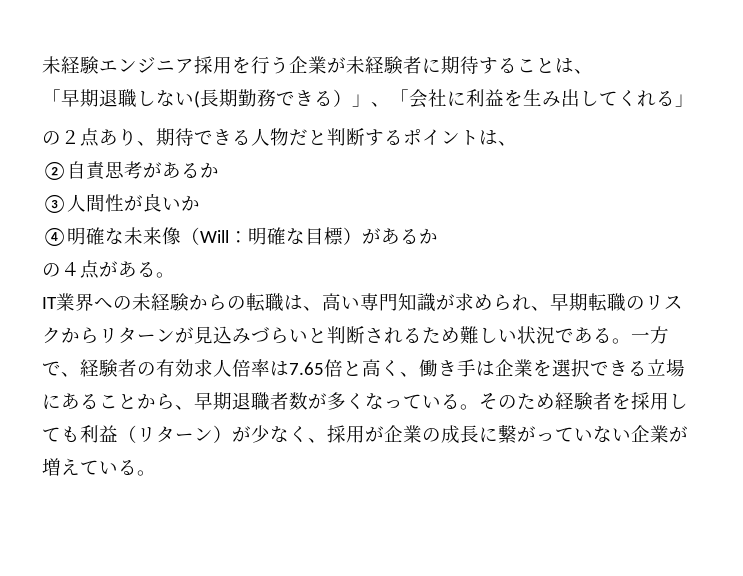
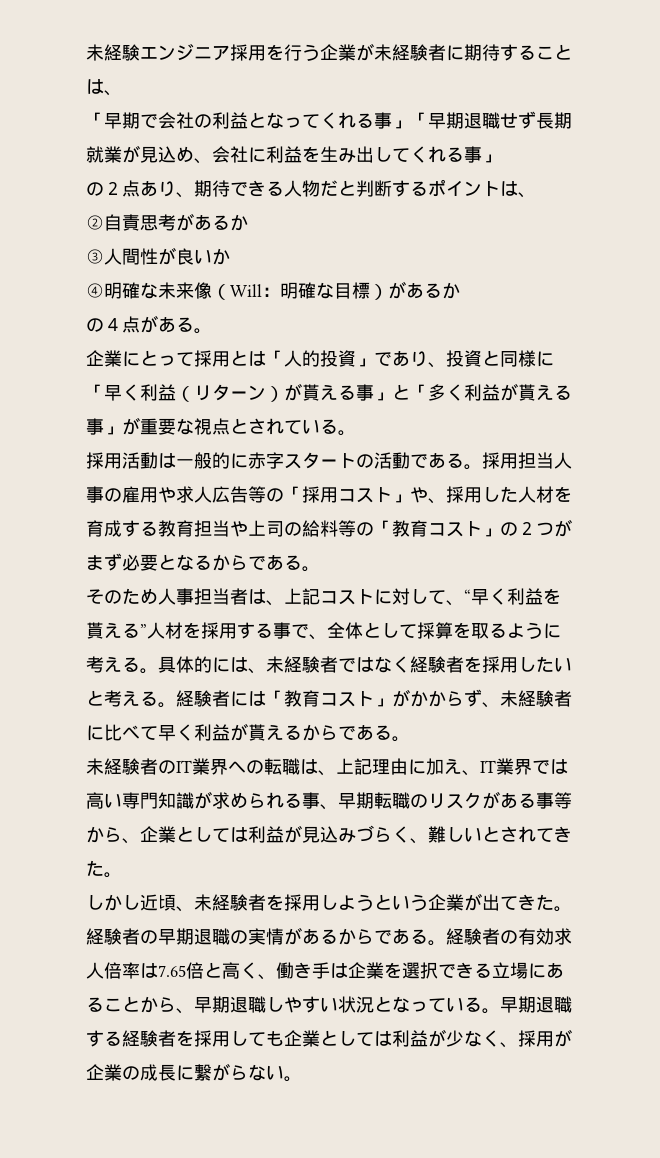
[99,89,409,108] 退職しない(長期勤務できる）」、「 -> [140,111,572,129] [86,145,212,164] で会社の利益となってくれる事」「早期退職せず長期就業が見込め、
(675, 98) none -> [464,146,482,163] 事
[42,293,322,312] IT業界への未経験からの転職は、 -> [86,350,554,368] [86,383,572,402] [86,417,356,436] [86,452,572,470] [86,486,572,504] [86,519,572,537] [86,553,320,572] [86,588,561,606] [86,622,561,640] [86,656,572,674] [86,689,572,708] [86,723,410,742] [86,758,568,776] 企業にとって採用とは「人的投資」であり、投資と同様に「早く利益（リターン）が貰える事」と「多く利益が貰える事」が重要な視点とされている。 // 採用活動は一般的に赤字スタートの活動である。採用担当人事の雇用や求人広告等の「採用コスト」や、採用した人材を育成する教育担当や上司の給料等の「教育コスト」の２つがまず必要となるからである。 // そのため人事担当者は、上記コストに対して、“早く利益を貰える”人材を採用する事で、全体として採算を取るように考える。具体的には、未経験者ではなく経験者を採用したいと考える。経験者には「教育コスト」がかからず、未経験者に比べて早く利益が貰えるからである。 // 未経験者のIT業界への転職は、上記理由に加え、IT業界では
(531, 302) none -> [284,792,320,809] る事
[61,326,669,344] [42,361,80,377] からリターンが見込みづらいと判断されるため難しい状況である。一方で、 -> [482,791,572,809] [86,825,572,844] [86,860,122,878] [86,893,572,912] [86,927,446,946] がある事等から、企業としては利益が見込みづらく、難しいとされてきた。 // しかし近頃、未経験者を採用しようという企業が出てきた。経験者の早期退職の実情があるからである。
[270,392,555,410] 者数が多くなっている。そのため -> [266,996,572,1014] [86,1030,122,1047] しやすい状況となっている。早期退職する
[80,425,232,443] 利益（リターン） -> [284,1030,428,1047] 企業としては利益
[536,425,688,443] [42,458,137,476] っていない企業が増えている -> [230,1064,284,1081] らない

